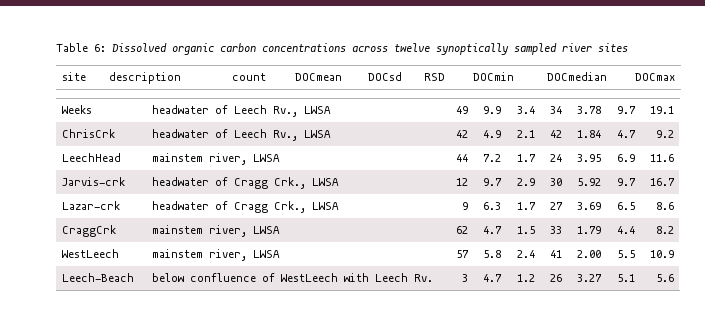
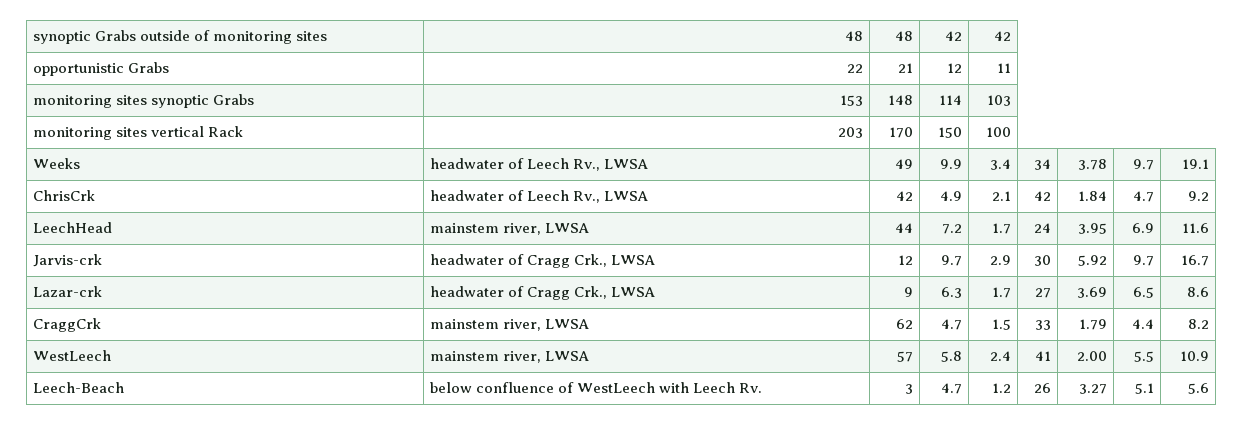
[56,43,628,55] [62,72,87,81] [109,72,182,84] [231,73,266,81] [294,73,342,81] [367,72,402,81] [423,73,445,81] [472,72,514,81] [546,72,607,81] [634,73,675,81] Table 6: Dissolved organic carbon concentrations across twelve synoptically sampled river sites // site | description | count | DOCmean | DOCsd | RSD | DOCmin | DOCmedian | DOCmax -> [32,30,328,44] [845,31,864,41] [895,31,914,41] [945,31,963,41] [994,31,1012,41] [32,62,169,76] [847,64,864,73] [898,63,914,73] [947,63,963,73] [997,63,1012,73] [32,94,254,108] [840,95,864,106] [888,95,914,105] [939,95,963,105] [987,95,1012,106] [32,126,243,140] [838,127,864,138] [889,127,914,138] [938,127,963,138] [986,127,1012,137] synoptic Grabs outside of monitoring sites | 48 | 48 | 42 | 42 // opportunistic Grabs | 22 | 21 | 12 | 11 // monitoring sites synoptic Grabs | 153 | 148 | 114 | 103 // monitoring sites vertical Rack | 203 | 170 | 150 | 100

